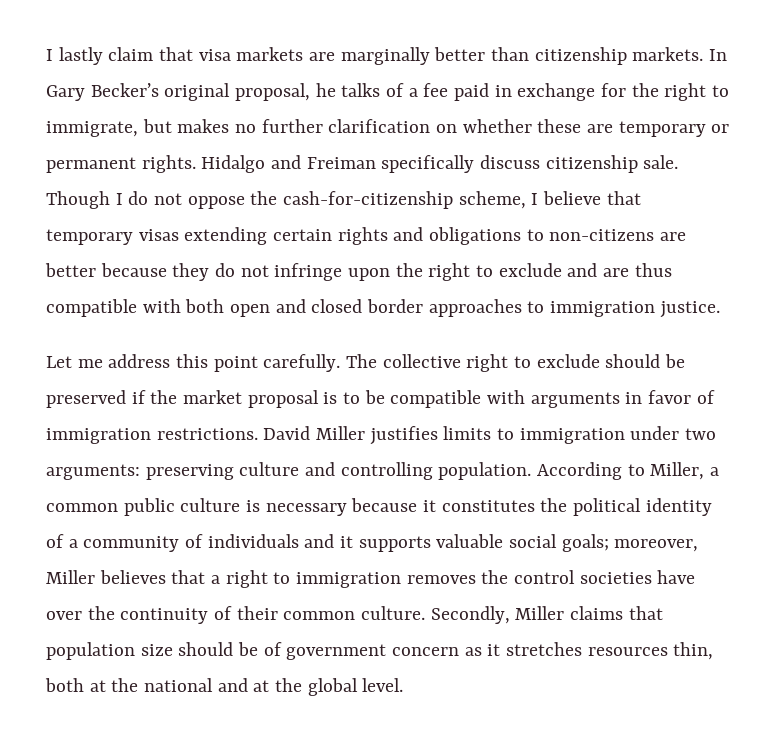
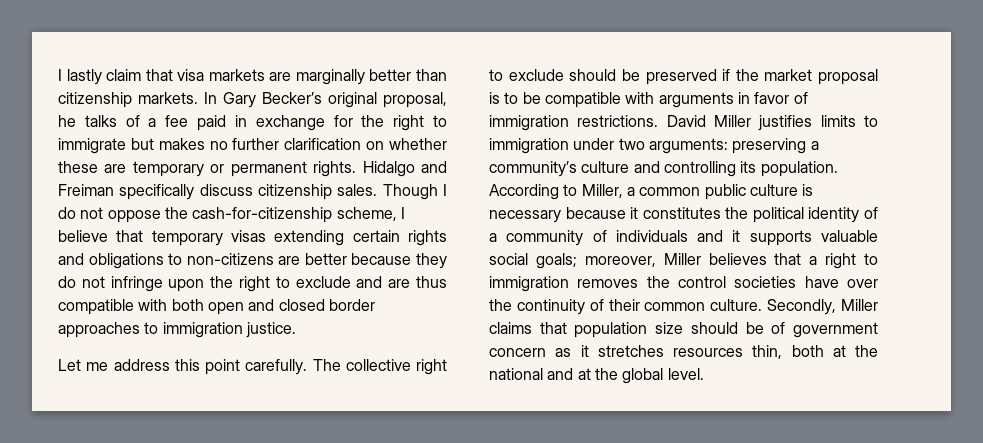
[46,121,138,137] immigrate, -> [58,138,126,154] immigrate
[643,155,679,169] sale. -> [337,184,378,196] sales.
(234, 472) none -> [810,141,819,150] [489,161,577,177] a community’s
(433, 471) none -> [740,161,757,173] its

